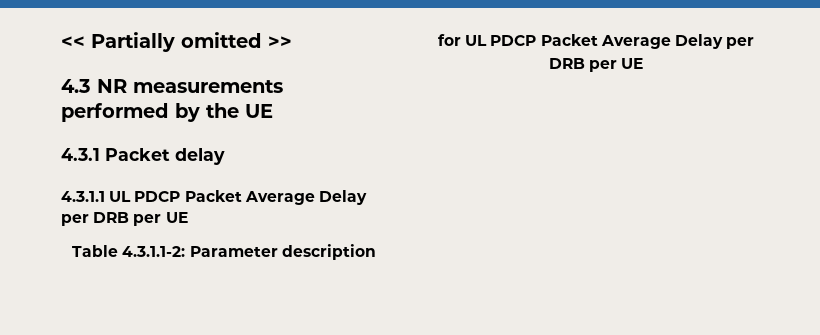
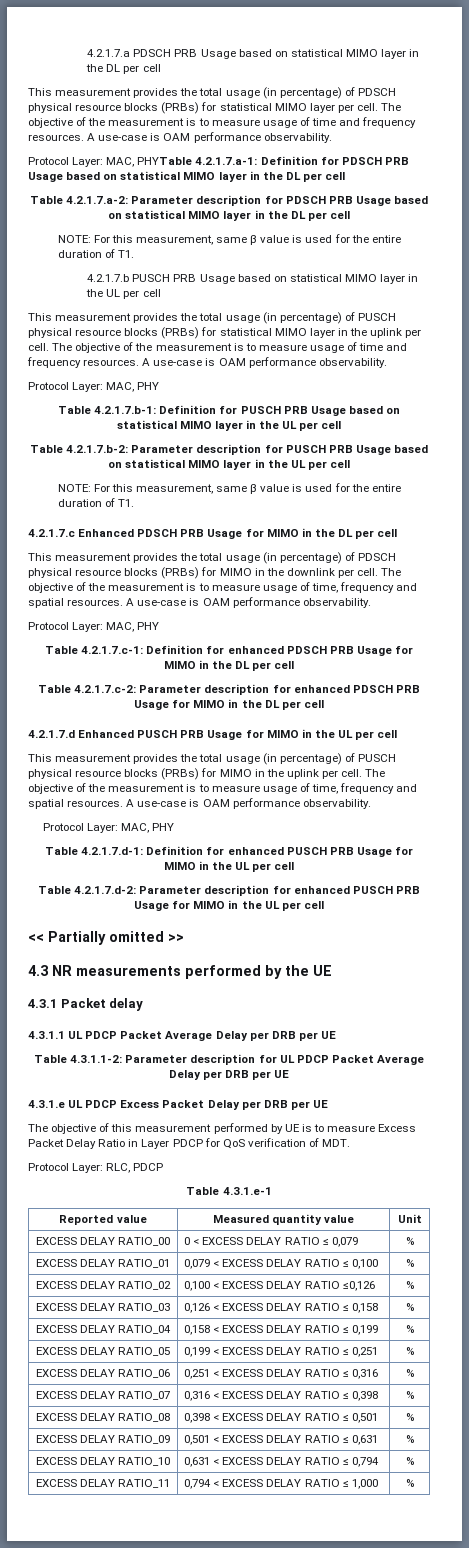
(61, 42) none -> [87,49,420,59] [86,64,161,74] [28,87,396,99] [28,102,402,114] [28,117,417,128] [28,132,332,143] [28,156,409,167] [28,171,346,182] [30,195,428,206] [108,210,350,221] [57,234,401,245] [57,249,134,258] [87,274,419,284] [86,289,161,299] [28,312,396,324] [28,327,422,339] [28,342,408,353] [27,357,387,368] [28,382,160,392] [58,405,400,416] [116,420,342,431] [30,444,428,455] [108,459,350,470] [57,483,401,494] [57,498,134,507] [28,528,398,539] [28,552,396,564] [28,567,402,579] [28,582,418,593] [28,597,371,608] [28,622,160,632] [45,645,413,656] [163,660,295,671] [38,684,420,695] [134,699,324,710] [28,729,398,740] [28,753,396,765] [28,768,386,780] [28,783,418,794] [28,798,371,809] [42,823,175,833] [45,846,413,857] [163,861,295,872] [38,885,420,896] [134,900,324,911] 4.2.1.7.a PDSCH PRB Usage based on statistical MIMO layer in the DL per cell // This measurement provides the total usage (in percentage) of PDSCH physical resource blocks (PRBs) for statistical MIMO layer per cell. The objective of the measurement is to measure usage of time and frequency resources. A use-case is OAM performance observability. // Protocol Layer: MAC, PHYTable 4.2.1.7.a-1: Definition for PDSCH PRB Usage based on statistical MIMO layer in the DL per cell // Table 4.2.1.7.a-2: Parameter description for PDSCH PRB Usage based on statistical MIMO layer in the DL per cell // NOTE: For this measurement, same β value is used for the entire duration of T1. // 4.2.1.7.b PUSCH PRB Usage based on statistical MIMO layer in the UL per cell // This measurement provides the total usage (in percentage) of PUSCH physical resource blocks (PRBs) for statistical MIMO layer in the uplink per cell. The objective of the measurement is to measure usage of time and frequency resources. A use-case is OAM performance observability. // Protocol Layer: MAC, PHY // Table 4.2.1.7.b-1: Definition for PUSCH PRB Usage based on statistical MIMO layer in the UL per cell // Table 4.2.1.7.b-2: Parameter description for PUSCH PRB Usage based on statistical MIMO layer in the UL per cell // NOTE: For this measurement, same β value is used for the entire duration of T1. // 4.2.1.7.c Enhanced PDSCH PRB Usage for MIMO in the DL per cell // This measurement provides the total usage (in percentage) of PDSCH physical resource blocks (PRBs) for MIMO in the downlink per cell. The objective of the measurement is to measure usage of time, frequency and spatial resources. A use-case is OAM performance observability. // Protocol Layer: MAC, PHY // Table 4.2.1.7.c-1: Definition for enhanced PDSCH PRB Usage for MIMO in the DL per cell // Table 4.2.1.7.c-2: Parameter description for enhanced PDSCH PRB Usage for MIMO in the DL per cell // 4.2.1.7.d Enhanced PUSCH PRB Usage for MIMO in the UL per cell // This measurement provides the total usage (in percentage) of PUSCH physical resource blocks (PRBs) for MIMO in the uplink per cell. The objective of the measurement is to measure usage of time, frequency and spatial resources. A use-case is OAM performance observability. // Protocol Layer: MAC, PHY // Table 4.2.1.7.d-1: Definition for enhanced PUSCH PRB Usage for MIMO in the UL per cell // Table 4.2.1.7.d-2: Parameter description for enhanced PUSCH PRB Usage for MIMO in the UL per cell //
(644, 63) none -> [28,1100,328,1110] [28,1123,417,1134] [28,1138,351,1149] [28,1163,164,1173] [186,1187,272,1195] [59,1215,147,1225] [212,1214,355,1225] [397,1214,422,1223] [35,1237,171,1246] [184,1237,358,1247] [405,1237,414,1245] [35,1259,171,1268] [184,1259,378,1269] [405,1259,414,1267] [35,1281,172,1290] [184,1281,375,1291] [405,1281,414,1289] [35,1303,171,1312] [184,1303,378,1313] [405,1303,414,1311] [35,1325,172,1334] [184,1325,378,1335] [405,1325,414,1333] [35,1347,171,1356] [184,1347,378,1357] [405,1347,414,1355] [35,1369,171,1378] [184,1369,378,1379] [405,1369,414,1377] [35,1391,171,1400] [184,1391,378,1401] [405,1391,414,1399] [35,1413,171,1422] [184,1413,378,1423] [405,1413,414,1421] [35,1435,171,1444] [184,1435,378,1445] [405,1435,414,1443] [35,1457,171,1466] [184,1457,379,1467] [405,1457,414,1465] [35,1479,171,1488] [184,1479,378,1489] [405,1479,414,1487] // 4.3.1.e UL PDCP Excess Packet Delay per DRB per UE // The objective of this measurement performed by UE is to measure Excess Packet Delay Ratio in Layer PDCP for QoS verification of MDT. // Protocol Layer: RLC, PDCP // Table 4.3.1.e-1 // Reported value | Measured quantity value | Unit // EXCESS DELAY RATIO_00 | 0 < EXCESS DELAY RATIO ≤ 0,079 | % // EXCESS DELAY RATIO_01 | 0,079 < EXCESS DELAY RATIO ≤ 0,100 | % // EXCESS DELAY RATIO_02 | 0,100 < EXCESS DELAY RATIO ≤0,126 | % // EXCESS DELAY RATIO_03 | 0,126 < EXCESS DELAY RATIO ≤ 0,158 | % // EXCESS DELAY RATIO_04 | 0,158 < EXCESS DELAY RATIO ≤ 0,199 | % // EXCESS DELAY RATIO_05 | 0,199 < EXCESS DELAY RATIO ≤ 0,251 | % // EXCESS DELAY RATIO_06 | 0,251 < EXCESS DELAY RATIO ≤ 0,316 | % // EXCESS DELAY RATIO_07 | 0,316 < EXCESS DELAY RATIO ≤ 0,398 | % // EXCESS DELAY RATIO_08 | 0,398 < EXCESS DELAY RATIO ≤ 0,501 | % // EXCESS DELAY RATIO_09 | 0,501 < EXCESS DELAY RATIO ≤ 0,631 | % // EXCESS DELAY RATIO_10 | 0,631 < EXCESS DELAY RATIO ≤ 0,794 | % // EXCESS DELAY RATIO_11 | 0,794 < EXCESS DELAY RATIO ≤ 1,000 | %

